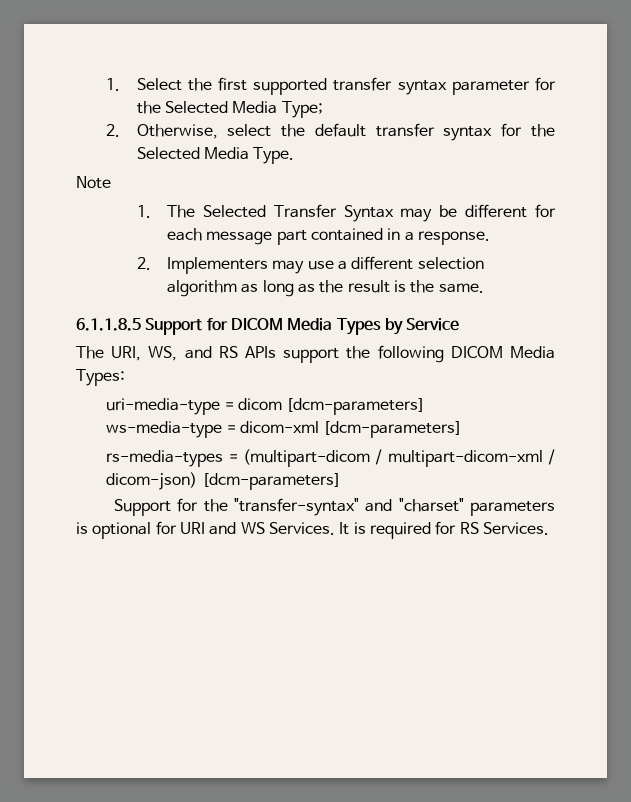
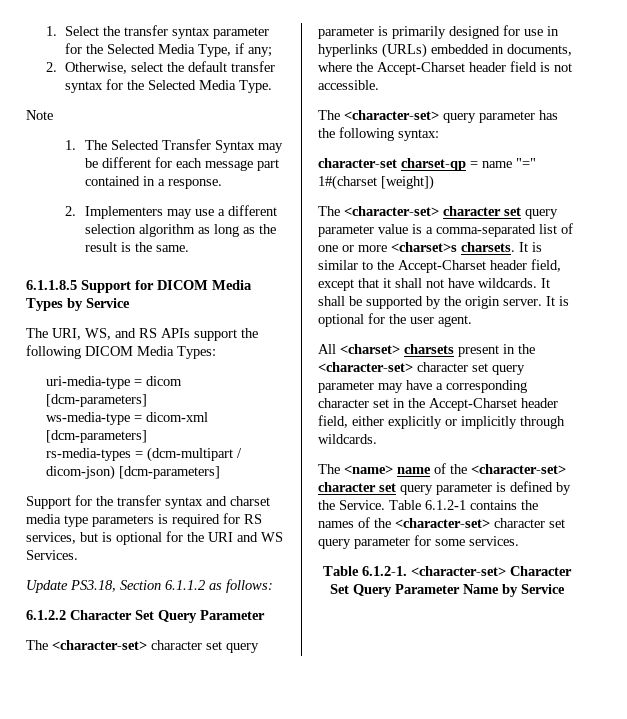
[218,77,328,95] first supported -> (121, 31) none
[281,101,323,118] Type; -> [198,43,273,57] Type, if any;
[243,449,543,467] (multipart-dicom / multipart-dicom-xml -> [146,447,233,462] (dcm-multipart
[234,498,555,516] [76,521,177,539] "transfer-syntax" and "charset" parameters is optional for -> [117,495,270,509] [26,513,262,527] [26,531,204,545] transfer syntax and charset media type parameters is required for RS services, but is optional for the
[339,521,549,539] It is required for RS Services. -> [26,579,273,593] [26,610,265,623] [26,640,259,653] [318,25,559,39] [318,43,572,58] [318,61,572,75] [318,80,379,90] [318,110,558,123] [318,127,439,141] [318,158,536,171] [318,175,434,190] [318,206,558,219] [318,223,573,237] [318,242,542,252] [318,259,561,273] [318,278,550,291] [318,296,569,309] [318,313,472,327] [318,344,535,357] [318,362,525,375] [318,380,527,393] [318,398,558,411] [318,415,565,429] [318,434,377,444] [318,463,566,474] [318,481,571,495] [318,500,538,510] [318,517,565,528] [318,535,519,549] [322,566,572,576] [329,584,565,597] // Update PS3.18, Section 6.1.1.2 as follows: // 6.1.2.2 Character Set Query Parameter // The <character-set> character set query parameter is primarily designed for use in hyperlinks (URLs) embedded in documents, where the Accept-Charset header field is not accessible. // The <character-set> query parameter has the following syntax: // character-set charset-qp = name "=" 1#(charset [weight]) // The <character-set> character set query parameter value is a comma-separated list of one or more <charset>s charsets. It is similar to the Accept-Charset header field, except that it shall not have wildcards. It shall be supported by the origin server. It is optional for the user agent. // All <charset> charsets present in the <character-set> character set query parameter may have a corresponding character set in the Accept-Charset header field, either explicitly or implicitly through wildcards. // The <name> name of the <character-set> character set query parameter is defined by the Service. Table 6.1.2-1 contains the names of the <character-set> character set query parameter for some services. // Table 6.1.2-1. <character-set> Character Set Query Parameter Name by Service

